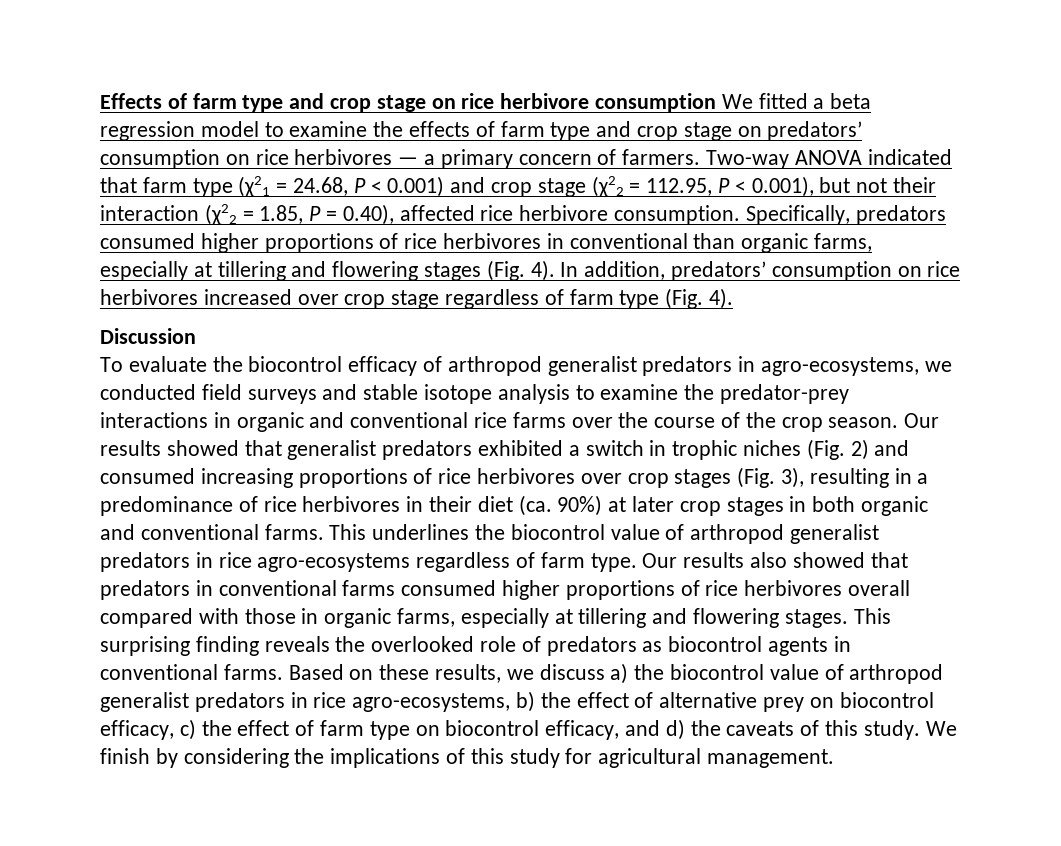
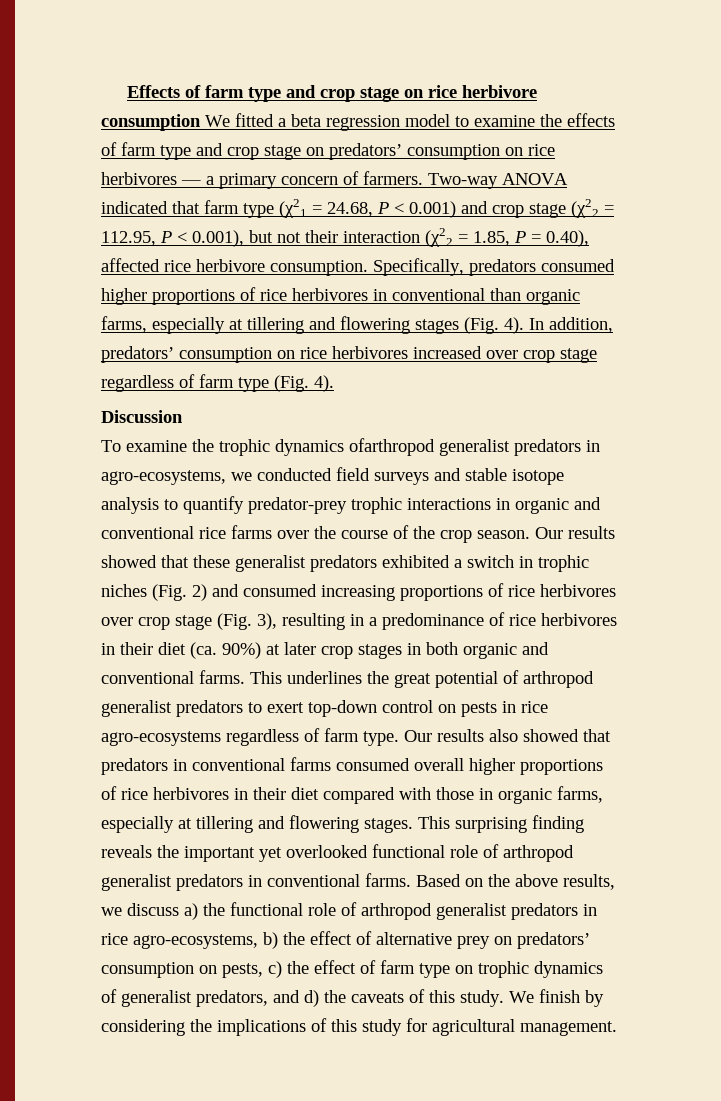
[128,356,542,376] evaluate the biocontrol efficacy of arthropod -> [126,438,435,456] examine the trophic dynamics ofarthropod
[600,384,850,404] examine the predator-prey -> [183,496,402,514] quantify predator-prey trophic
(282, 448) none -> [193,555,230,568] these
[674,469,732,488] stages -> [175,615,212,630] stage
[510,524,880,544] [100,552,190,572] biocontrol value of arthropod generalist predators -> [394,670,594,688] [101,700,497,717] great potential of arthropod generalist predators to exert top-down control on pests
[502,580,911,600] higher proportions of rice herbivores overall -> [414,758,603,775] [101,786,319,800] overall higher proportions of rice herbivores in their diet
[371,636,829,656] overlooked role of predators as biocontrol agents -> [184,844,574,862] [101,874,243,891] important yet overlooked functional role of arthropod generalist predators
[379,664,430,680] these -> [488,874,558,887] the above
[670,664,819,680] biocontrol value -> [230,902,336,916] functional role
[839,692,934,708] [100,720,174,740] biocontrol efficacy, -> [517,932,590,949] [101,962,263,978] predators’ consumption on pests,
[445,720,620,740] biocontrol efficacy, -> [478,961,603,978] [101,989,268,1007] trophic dynamics of generalist predators,

